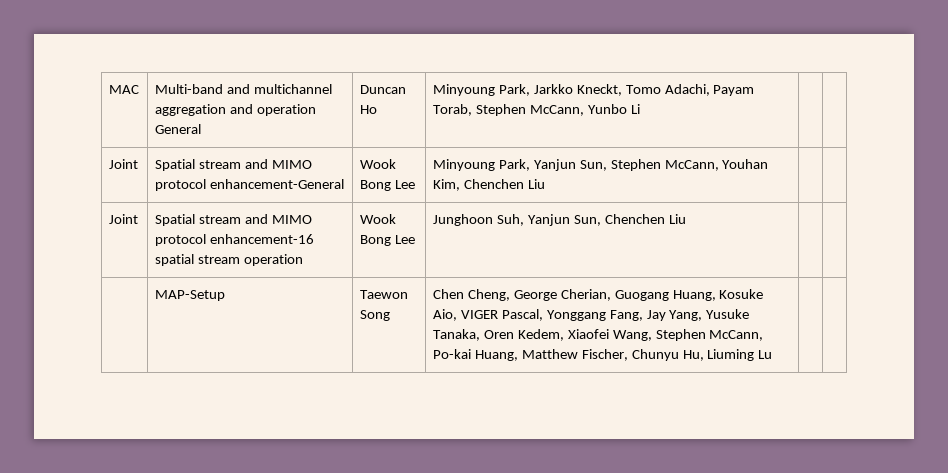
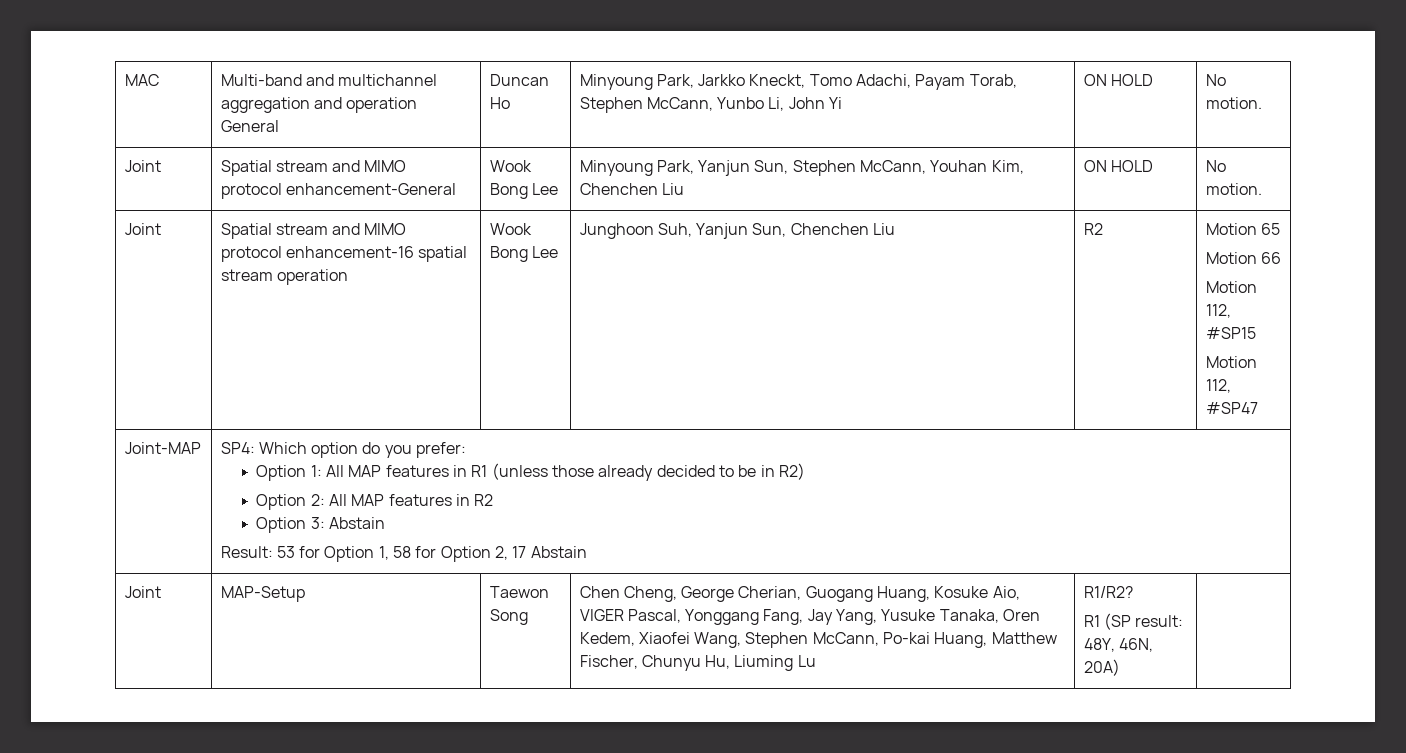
[630,104,640,114] Li | | -> [768,97,843,111] [1083,74,1153,86] [1205,74,1226,86] [1205,97,1262,109] Li, John Yi | ON HOLD | No motion.
(545, 184) | -> [1083,160,1153,172] [1205,160,1226,172] [1205,183,1262,195] ON HOLD | No motion.
(686, 219) | // -> [1083,223,1103,235] [1205,223,1280,235] [1205,252,1281,264] [1205,281,1257,293] [1205,304,1231,318] [1205,327,1256,339] [1205,356,1257,368] [1205,379,1231,393] [1205,402,1258,414] [124,442,201,454] [220,442,467,458] [256,463,805,481] [256,494,494,510] [256,517,386,533] [220,546,587,562] [124,586,161,598] R2 | Motion 65 // Motion 66 // Motion 112, #SP15 // Motion 112, #SP47 // Joint-MAP | SP4: Which option do you prefer: // Option 1: All MAP features in R1 (unless those already decided to be in R2) // Option 2: All MAP features in R2 // Option 3: Abstain // Result: 53 for Option 1, 58 for Option 2, 17 Abstain // Joint
(773, 354) none -> [1083,586,1133,598] [1083,613,1184,630] [1083,638,1153,652] [1083,659,1120,676] R1/R2? // R1 (SP result: 48Y, 46N, 20A)

